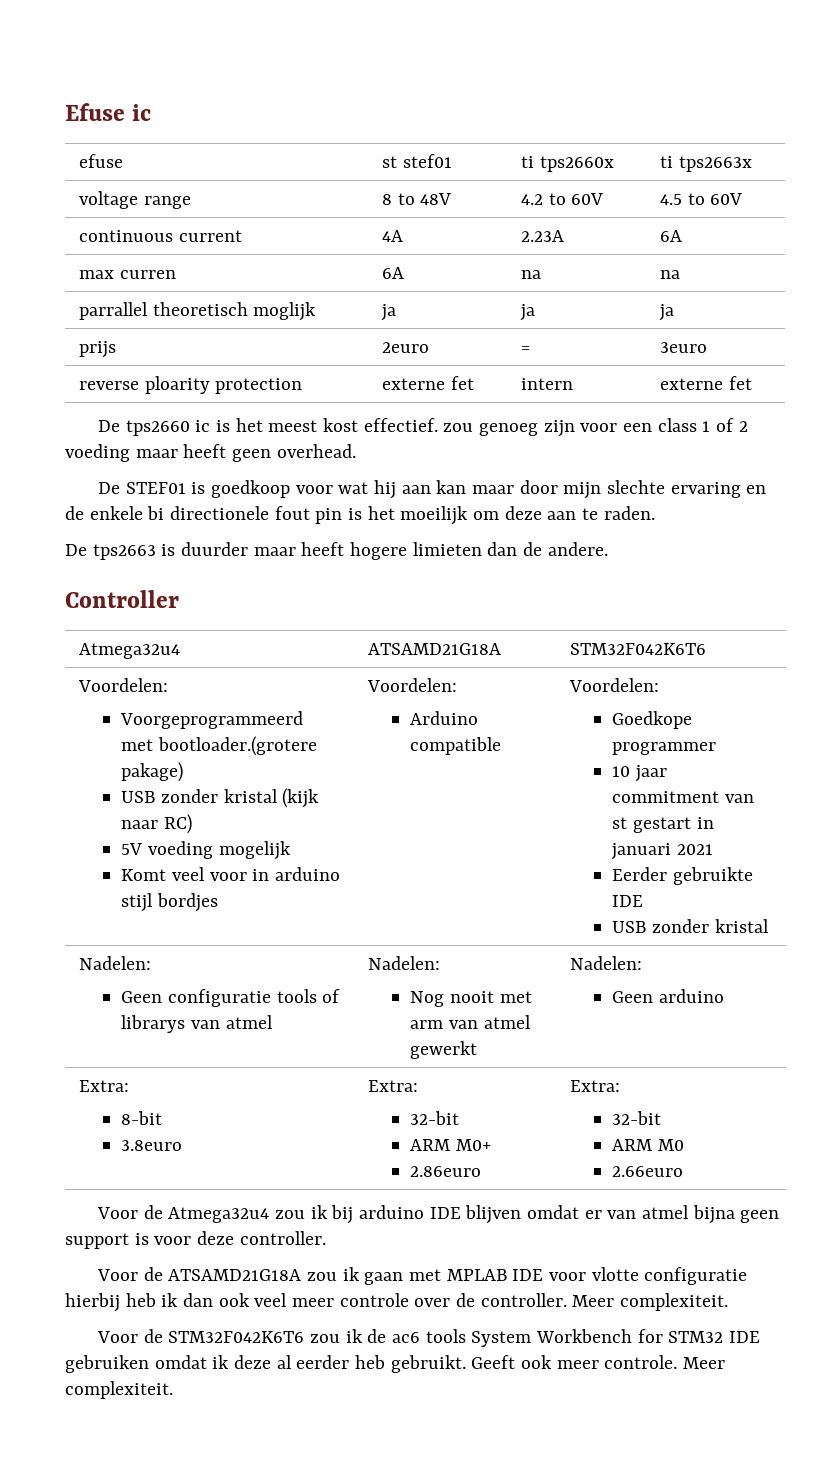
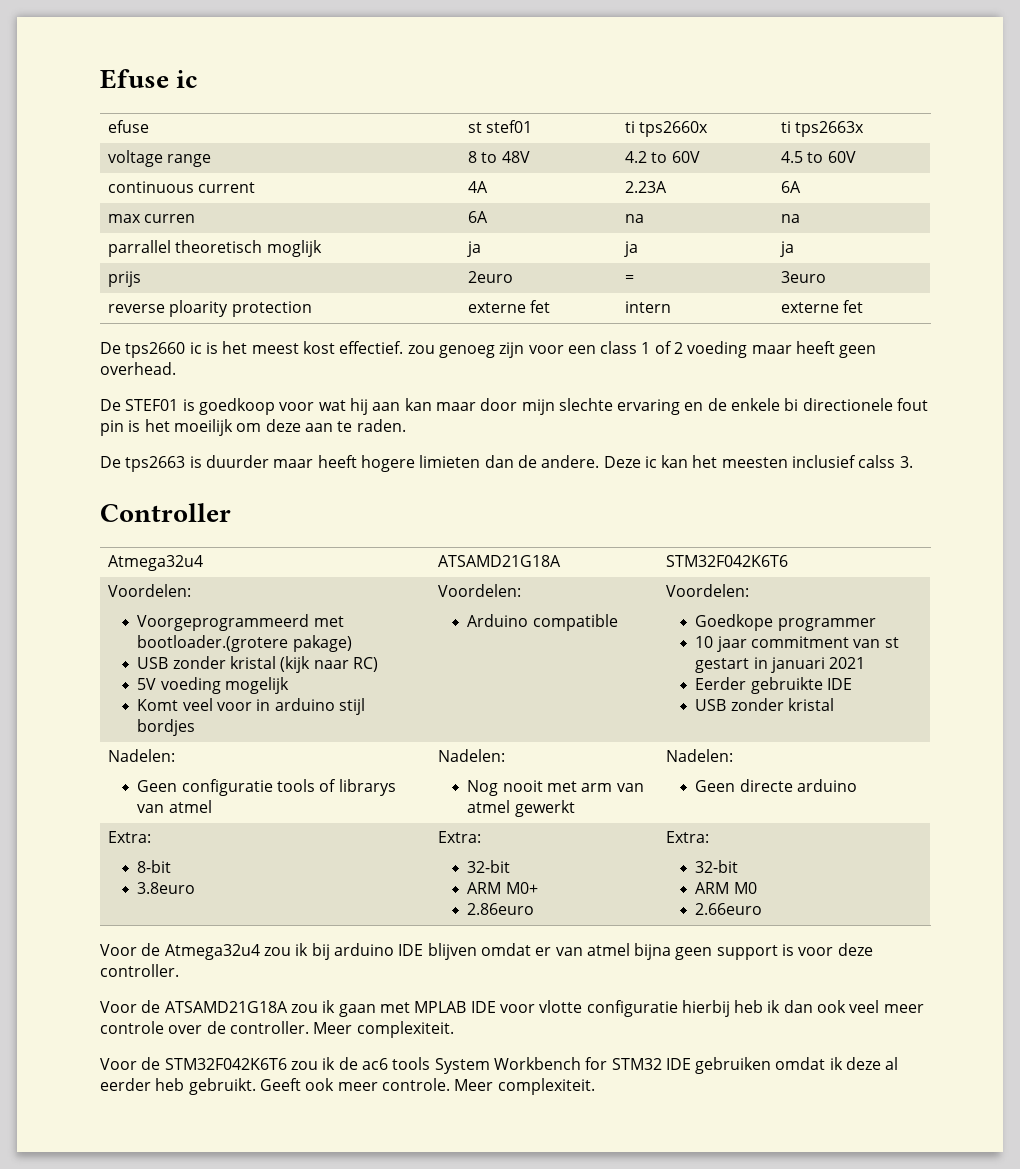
(608, 549) none -> [603,455,913,468] Deze ic kan het meesten inclusief calss 3.
(654, 997) none -> [739,779,793,792] directe

